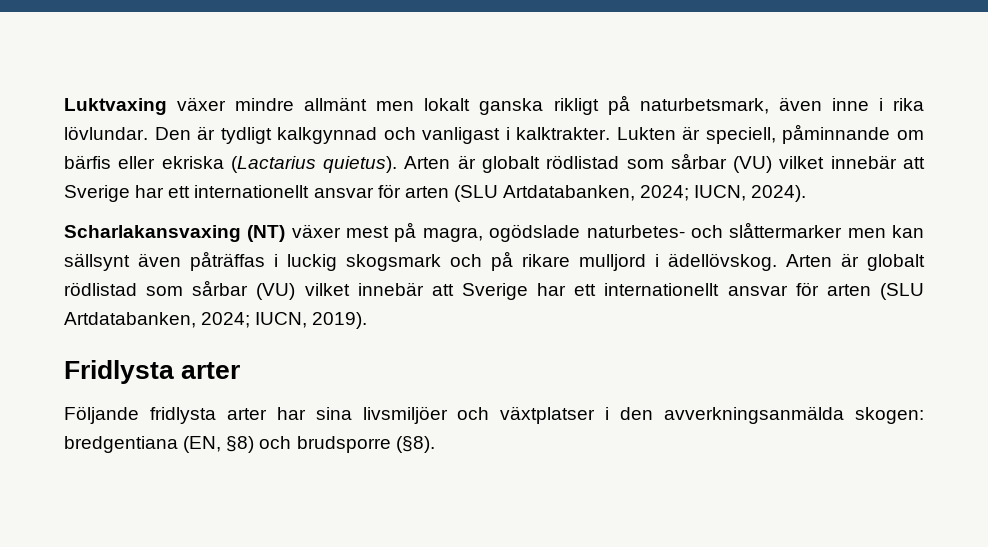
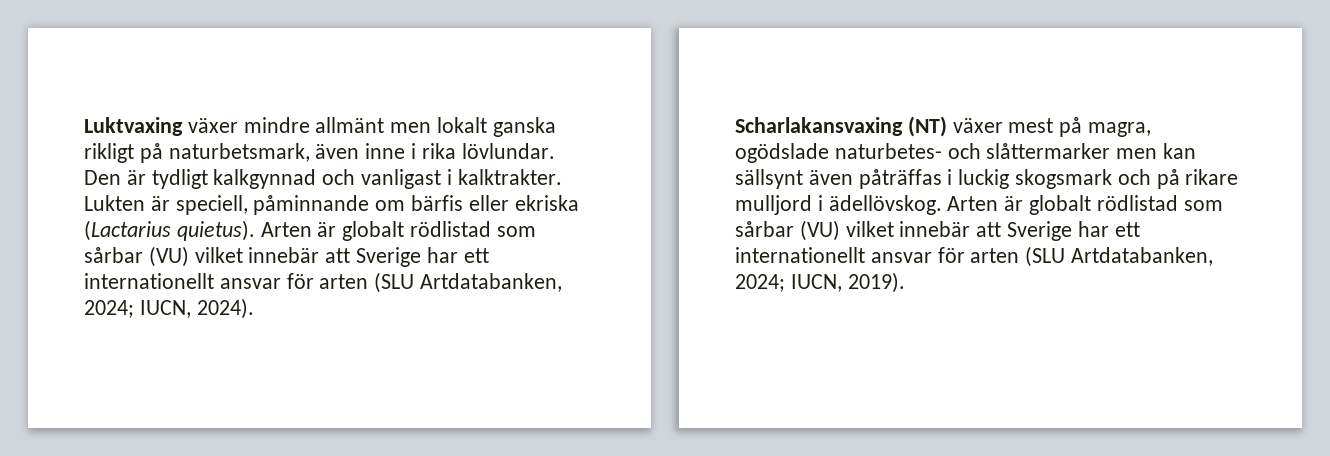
[64,360,241,384] [64,406,924,424] [64,436,435,453] // Fridlysta arter // Följande fridlysta arter har sina livsmiljöer och växtplatser i den avverkningsanmälda skogen: bredgentiana (EN, §8) och brudsporre (§8). -> (905, 282) none

